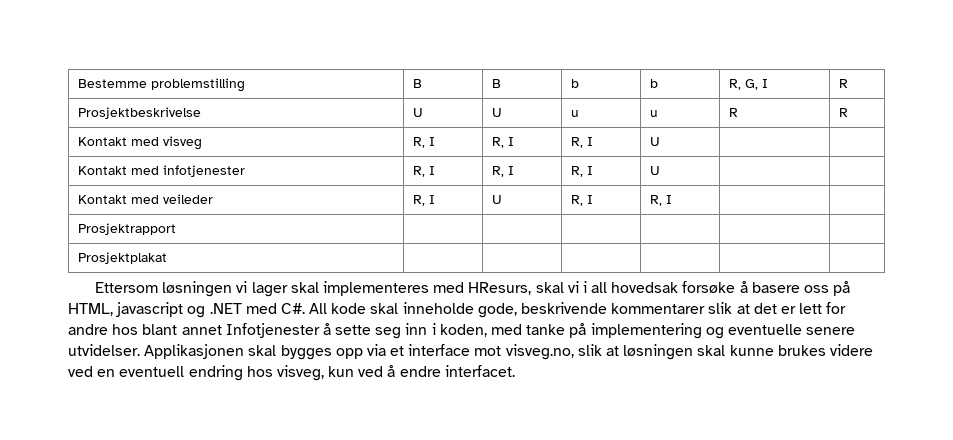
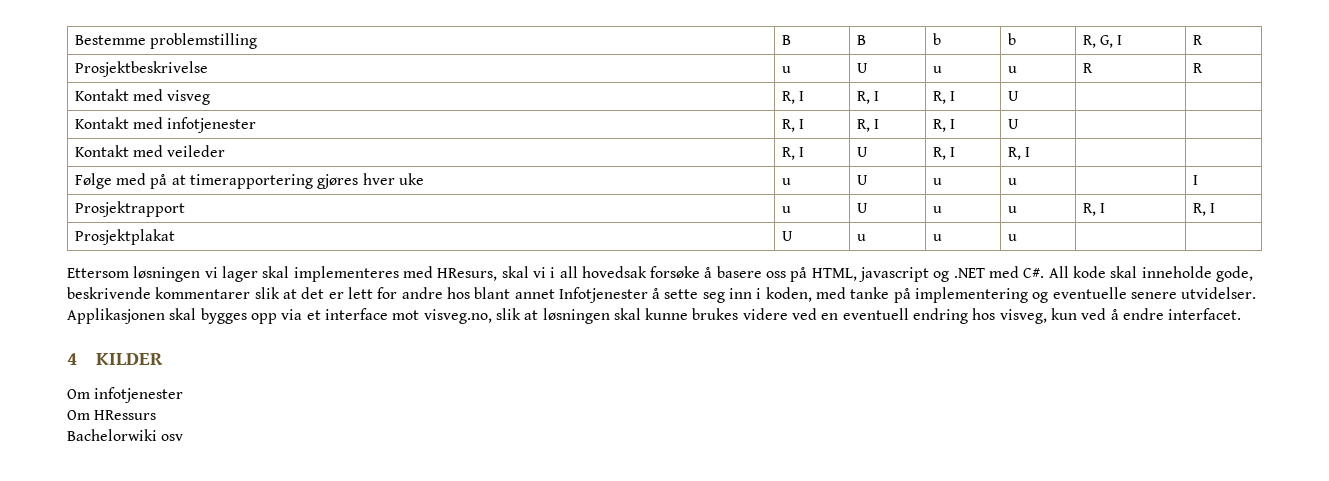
[413,108,424,117] U -> [781,66,791,73] u
[78,223,177,235] [78,252,168,264] Prosjektrapport | | | | | | // Prosjektplakat | | | | -> [74,173,424,189] [781,178,791,185] [856,175,868,185] [932,178,942,185] [1007,178,1017,185] [1192,175,1198,185] [74,201,185,217] [781,206,791,213] [856,203,868,213] [932,206,942,213] [1007,206,1017,213] [1082,203,1105,216] [1192,203,1215,216] [74,229,175,245] [781,231,793,241] [856,234,866,241] [932,234,942,241] [1007,234,1017,241] Følge med på at timerapportering gjøres hver uke | u | U | u | u | | I // Prosjektrapport | u | U | u | u | R, I | R, I // Prosjektplakat | U | u | u | u
(515, 371) none -> [67,353,163,365] [67,387,184,403] [67,410,157,420] [67,429,184,441] // 4 KILDER // Om infotjenester // Om HRessurs // Bachelorwiki osv

